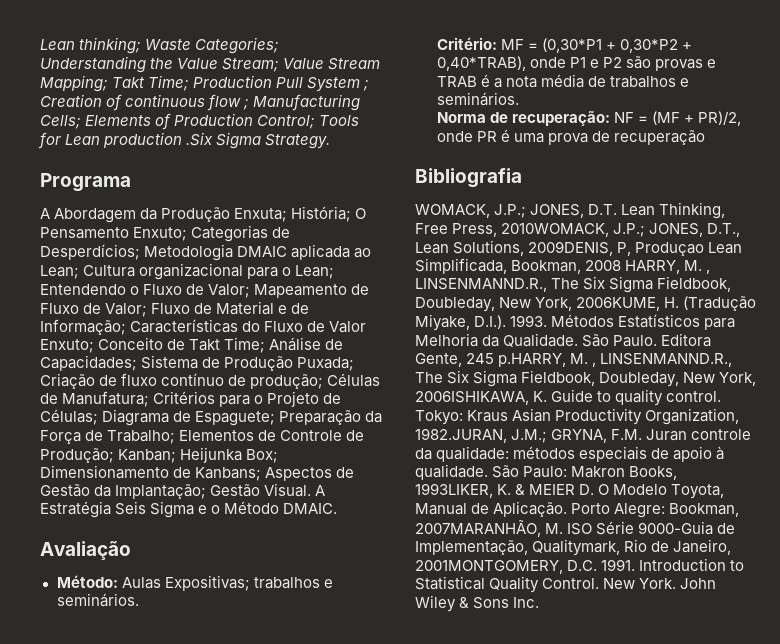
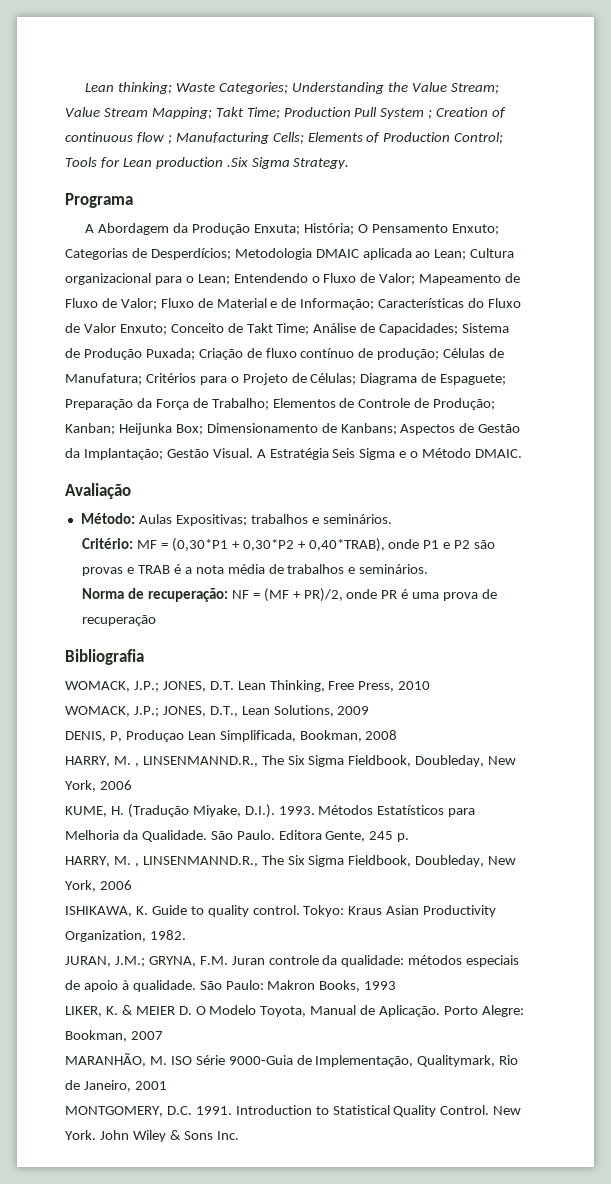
[501,223,610,237] 2010WOMACK, -> [398,681,431,690] [65,706,130,717] 2010 // WOMACK,
[528,241,614,256] 2009DENIS, -> [337,706,370,715] [65,731,106,742] 2009 // DENIS,
(622, 265) none -> (398, 735) //
[576,297,661,311] 2006KUME, -> [99,780,132,790] [65,806,107,817] 2006 // KUME,
[498,353,567,367] p.HARRY, -> [397,833,410,842] [65,856,110,867] p. // HARRY,
[415,391,529,405] 2006ISHIKAWA, -> [99,880,132,890] [65,906,132,917] 2006 // ISHIKAWA,
[415,428,507,443] 1982.JURAN, -> [149,930,186,940] [65,956,111,967] 1982. // JURAN,
[415,483,493,498] 1993LIKER, -> [364,981,397,990] [65,1006,102,1017] 1993 // LIKER,
[415,520,541,537] 2007MARANHÃO, -> [130,1031,163,1040] [65,1053,146,1067] 2007 // MARANHÃO,
[415,560,563,574] 2001MONTGOMERY, -> [134,1081,167,1090] [65,1106,163,1117] 2001 // MONTGOMERY,

